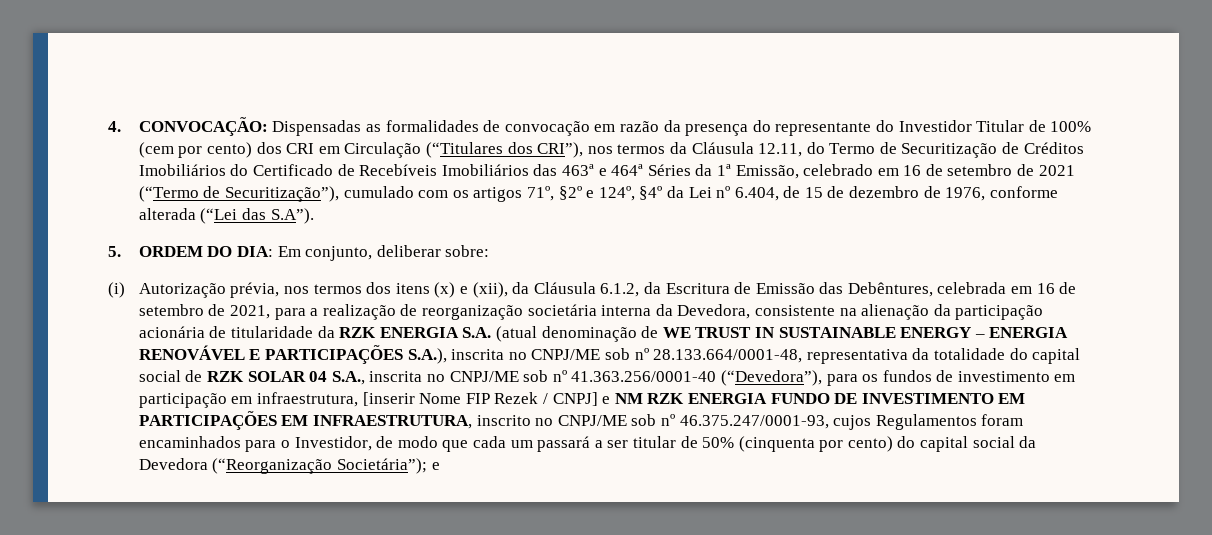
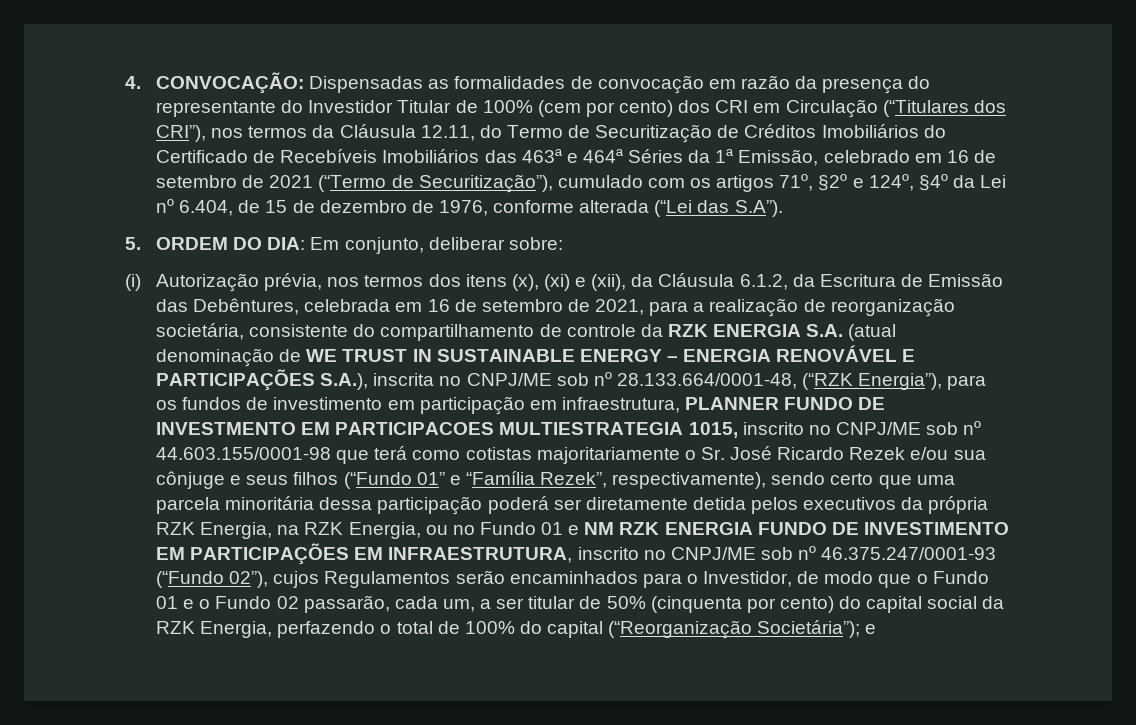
[434,282,456,298] (x) -> [511,274,570,291] (x), (xi)
[527,304,1044,320] [138,326,314,338] societária interna da Devedora, consistente na alienação da participação acionária de titularidade -> [155,323,636,341] societária, consistente do compartilhamento de controle
[806,348,1081,364] [138,370,822,386] representativa da totalidade do capital social de RZK SOLAR 04 S.A., inscrita no CNPJ/ME sob nº 41.363.256/0001-40 (“Devedora”), -> [802,373,943,390] (“RZK Energia”),
[362,392,598,406] [inserir Nome FIP Rezek / CNPJ] -> [685,397,886,410] [155,421,982,438] [155,446,986,464] [155,471,955,489] [155,496,989,515] [155,522,564,539] PLANNER FUNDO DE INVESTMENTO EM PARTICIPACOES MULTIESTRATEGIA 1015, inscrito no CNPJ/ME sob nº 44.603.155/0001-98 que terá como cotistas majoritariamente o Sr. José Ricardo Rezek e/ou sua cônjuge e seus filhos (“Fundo 01” e “Família Rezek”, respectivamente), sendo certo que uma parcela minoritária dessa participação poderá ser diretamente detida pelos executivos da própria RZK Energia, na RZK Energia, ou no Fundo 01
[679,415,829,429] 46.375.247/0001-93, -> [821,547,997,560] [155,571,269,588] 46.375.247/0001-93 (“Fundo 02”),
[981,414,1024,426] foram -> [455,570,505,584] serão
[472,436,591,452] cada um passará -> [916,571,989,584] [155,595,475,613] o Fundo 01 e o Fundo 02 passarão, cada um,
[138,458,208,470] Devedora -> [155,621,604,638] RZK Energia, perfazendo o total de 100% do capital

